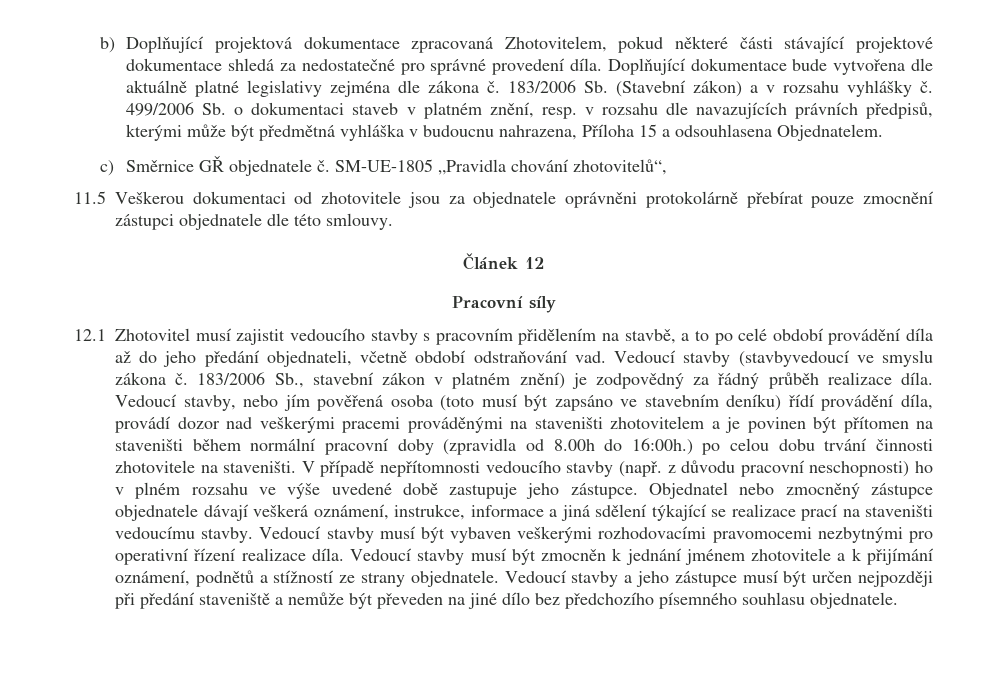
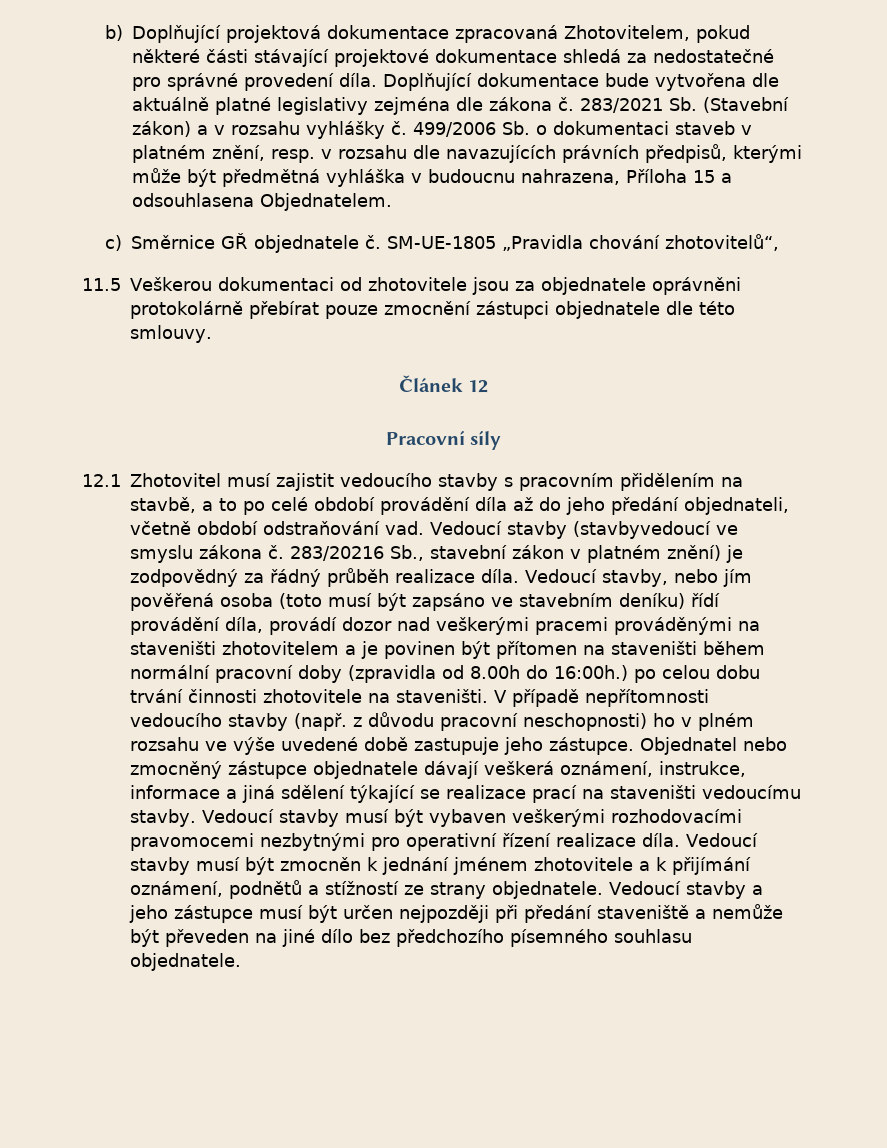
[508,80,577,93] 183/2006 -> [579,98,663,113] 283/2021
[197,372,266,385] 183/2006 -> [290,546,384,561] 283/20216

